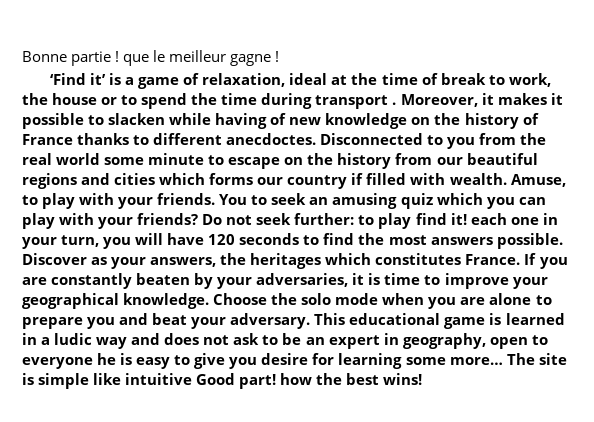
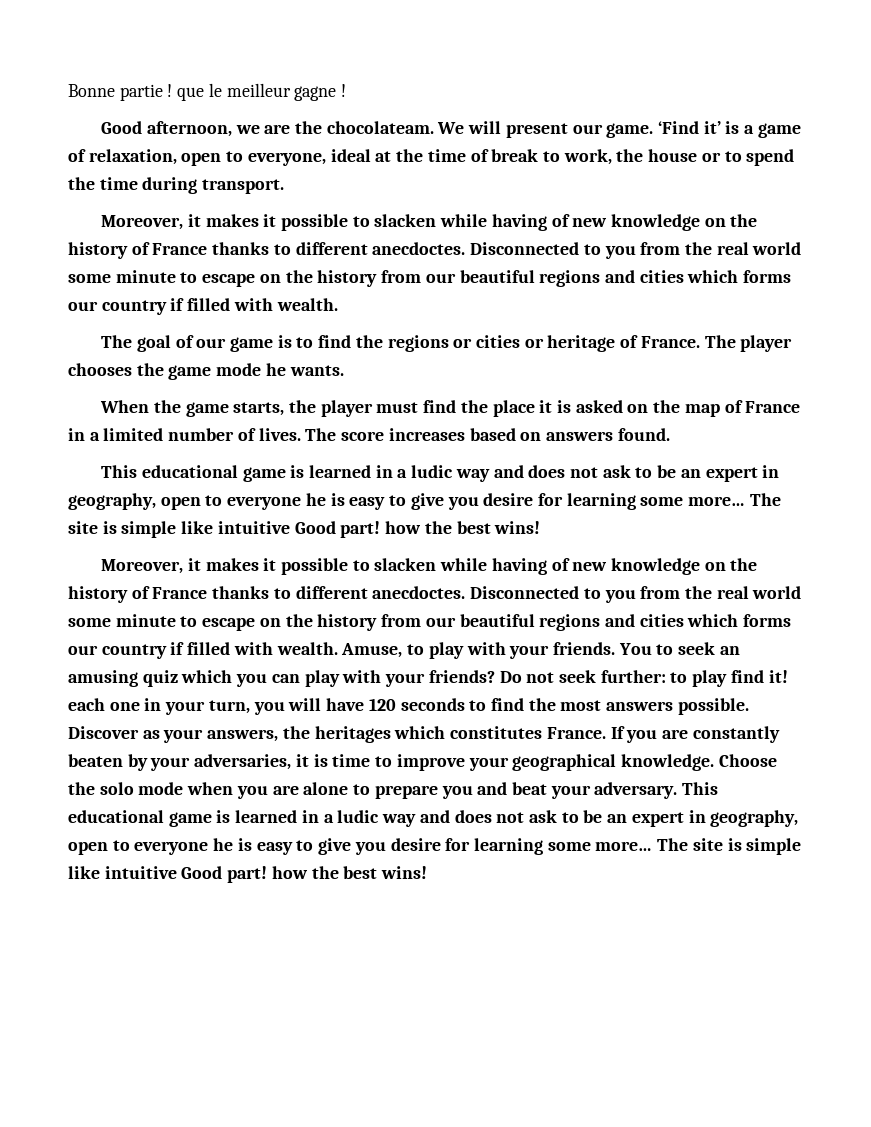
(280, 56) none -> [101,121,654,138] Good afternoon, we are the chocolateam. We will present our game.
(286, 80) none -> [181,151,326,166] open to everyone,
[315,95,397,109] transport . -> [202,179,285,194] [101,214,758,231] [68,242,802,259] [68,270,792,287] [68,298,338,315] [101,335,793,352] [68,363,344,380] [100,400,801,417] [68,428,670,441] [101,465,780,482] [68,493,781,510] [68,521,541,538] transport. // Moreover, it makes it possible to slacken while having of new knowledge on the history of France thanks to different anecdoctes. Disconnected to you from the real world some minute to escape on the history from our beautiful regions and cities which forms our country if filled with wealth. // The goal of our game is to find the regions or cities or heritage of France. The player chooses the game mode he wants. // When the game starts, the player must find the place it is asked on the map of France in a limited number of lives. The score increases based on answers found. // This educational game is learned in a ludic way and does not ask to be an expert in geography, open to everyone he is easy to give you desire for learning some more… The site is simple like intuitive Good part! how the best wins! //

